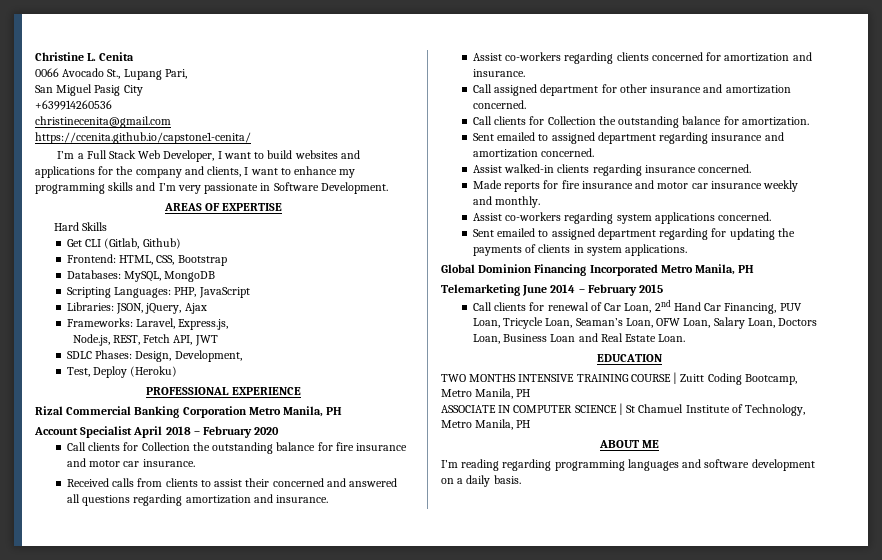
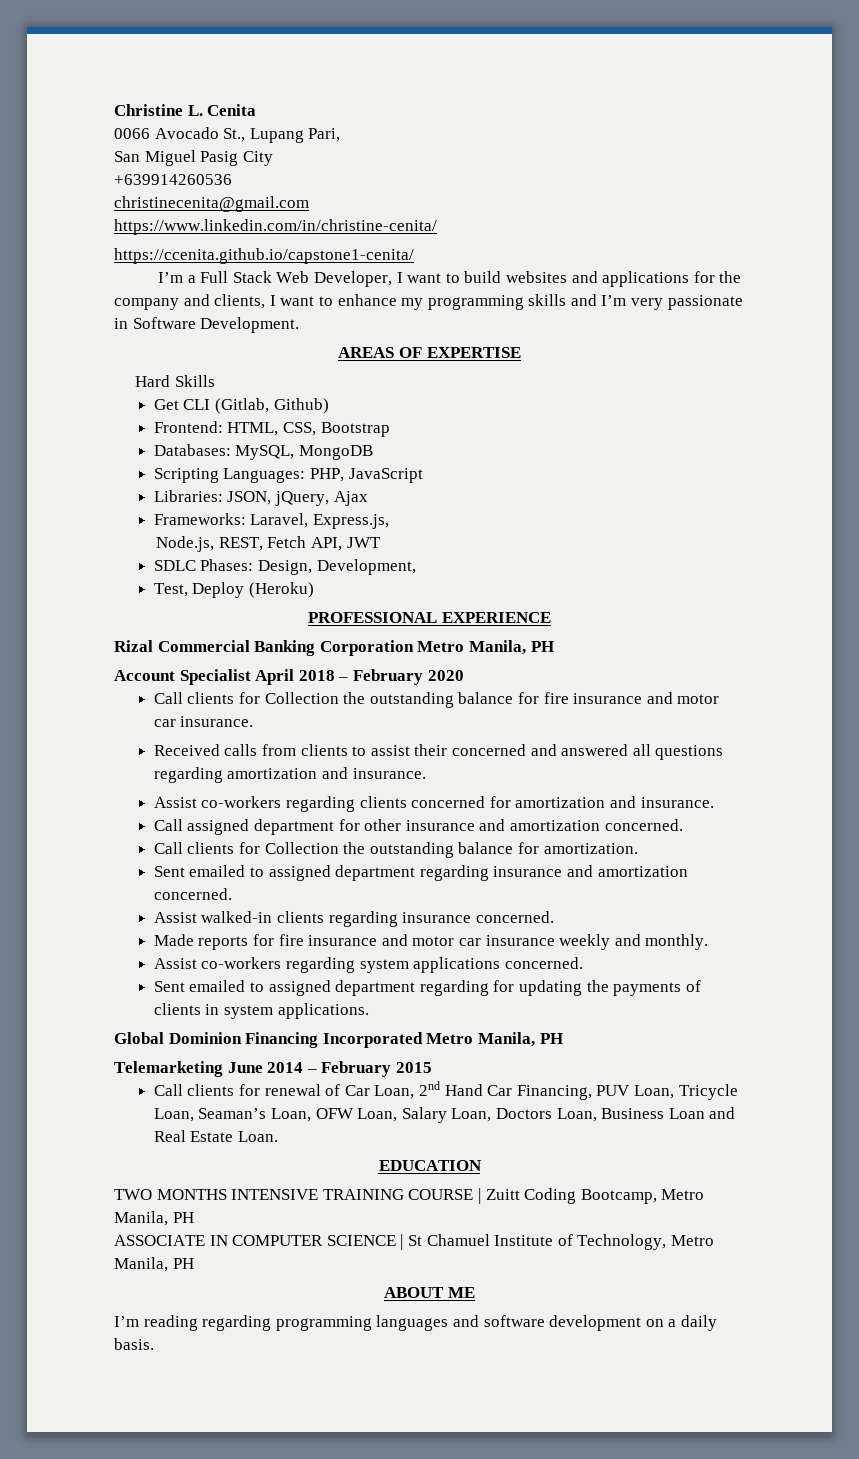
(171, 122) none -> [114,219,437,235] // https://www.linkedin.com/in/christine-cenita/

